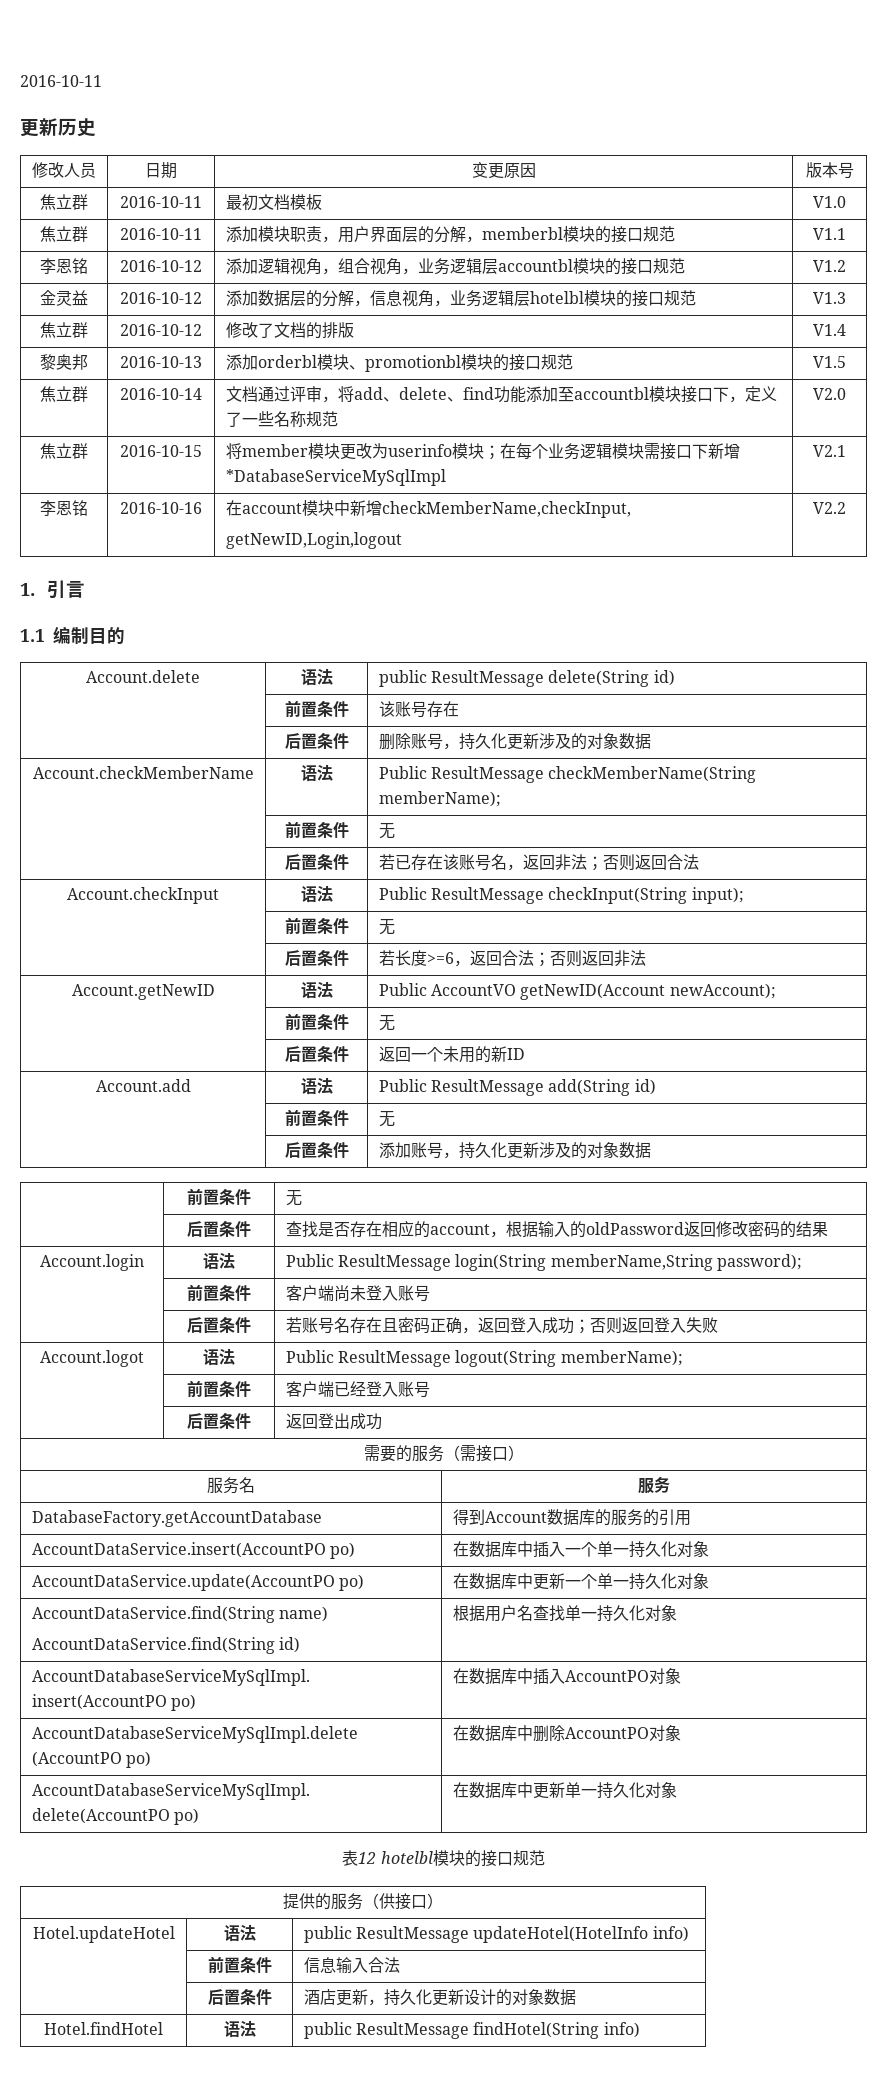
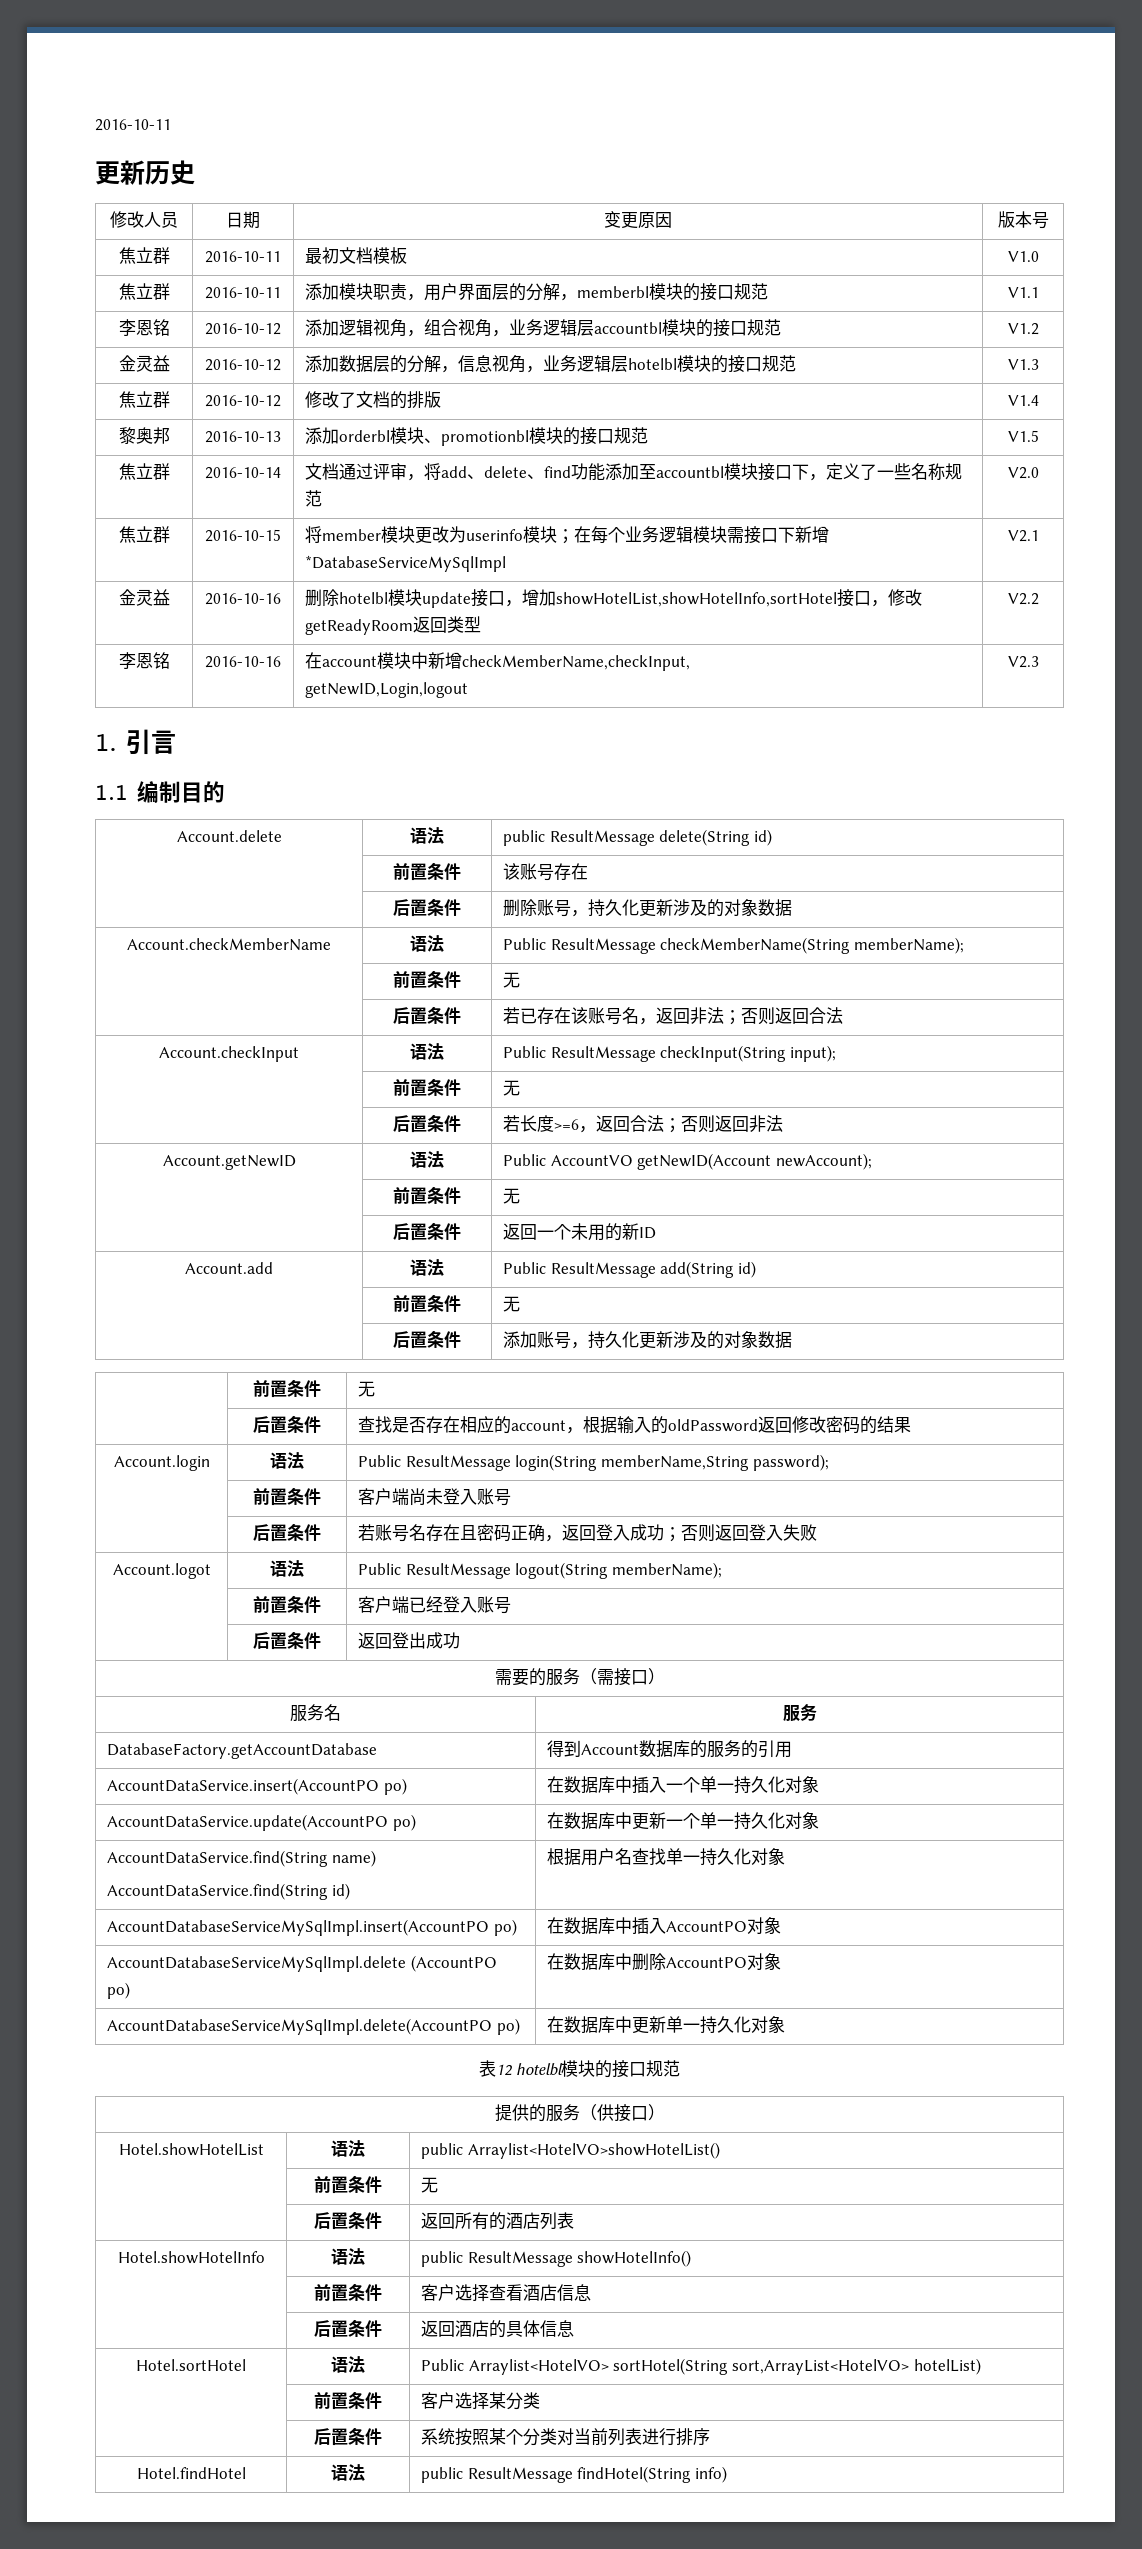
(846, 451) none -> [118,589,170,606] [205,593,281,605] [305,589,923,608] [305,616,482,635] [1007,593,1039,605] // 金灵益 | 2016-10-16 | 删除hotelbl模块update接口，增加showHotelList,showHotelInfo,sortHotel接口，修改getReadyRoom返回类型 | V2.2
[813,502,846,514] V2.2 -> [1007,656,1039,668] V2.3
[32,1926,175,1943] [223,1924,256,1942] [303,1926,689,1943] [207,1956,272,1974] [303,1957,400,1973] [207,1988,272,2006] [303,1989,576,2006] Hotel.updateHotel | 语法 | public ResultMessage updateHotel(HotelInfo info) // | 前置条件 | 信息输入合法 // | 后置条件 | 酒店更新，持久化更新设计的对象数据 -> [118,2143,264,2156] [331,2140,365,2157] [421,2142,720,2159] [314,2175,382,2194] [421,2177,439,2193] [314,2211,382,2230] [421,2212,575,2230] [117,2251,265,2264] [331,2248,365,2265] [421,2250,692,2267] [314,2283,382,2302] [421,2284,592,2302] [314,2319,382,2338] [421,2320,575,2338] [136,2359,246,2371] [331,2356,365,2373] [421,2358,981,2375] [314,2391,382,2410] [421,2392,541,2410] [314,2427,382,2446] [421,2428,711,2446] Hotel.showHotelList | 语法 | public Arraylist<HotelVO>showHotelList() // | 前置条件 | 无 // | 后置条件 | 返回所有的酒店列表 // Hotel.showHotelInfo | 语法 | public ResultMessage showHotelInfo() // | 前置条件 | 客户选择查看酒店信息 // | 后置条件 | 返回酒店的具体信息 // Hotel.sortHotel | 语法 | Public Arraylist<HotelVO> sortHotel(String sort,ArrayList<HotelVO> hotelList) // | 前置条件 | 客户选择某分类 // | 后置条件 | 系统按照某个分类对当前列表进行排序

